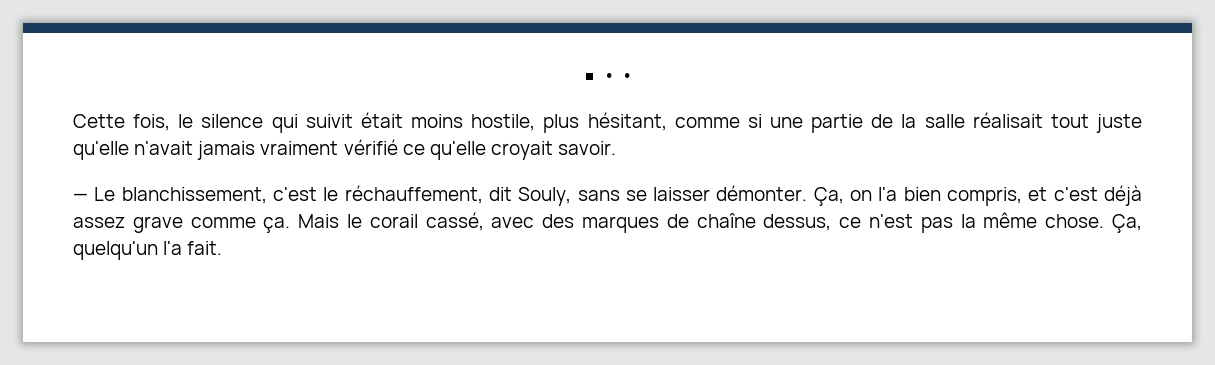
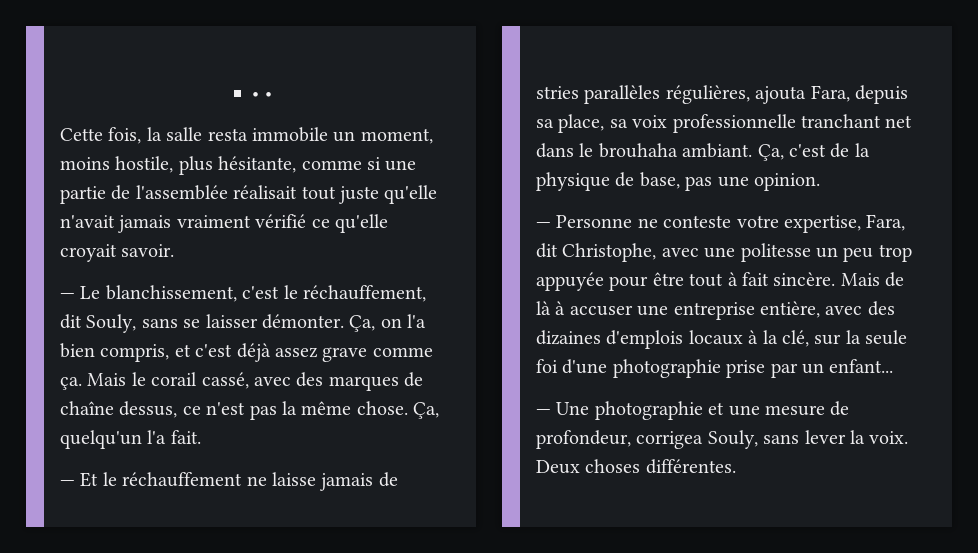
[178,112,403,133] le silence qui suivit était -> [146,127,433,144] la salle resta immobile un moment,
[587,112,667,131] hésitant, -> [218,156,297,173] hésitante,
[901,114,965,128] la salle -> [135,185,228,200] l'assemblée
(223, 248) none -> [60,472,398,491] [536,85,908,104] [536,114,913,133] [536,143,870,161] [536,172,820,191] [536,214,906,233] [536,243,912,262] [536,272,905,291] [536,301,895,320] [536,330,908,349] [536,359,894,378] [536,401,850,420] [536,430,909,449] [536,459,736,474] // — Et le réchauffement ne laisse jamais de stries parallèles régulières, ajouta Fara, depuis sa place, sa voix professionnelle tranchant net dans le brouhaha ambiant. Ça, c'est de la physique de base, pas une opinion. // — Personne ne conteste votre expertise, Fara, dit Christophe, avec une politesse un peu trop appuyée pour être tout à fait sincère. Mais de là à accuser une entreprise entière, avec des dizaines d'emplois locaux à la clé, sur la seule foi d'une photographie prise par un enfant... // — Une photographie et une mesure de profondeur, corrigea Souly, sans lever la voix. Deux choses différentes.

